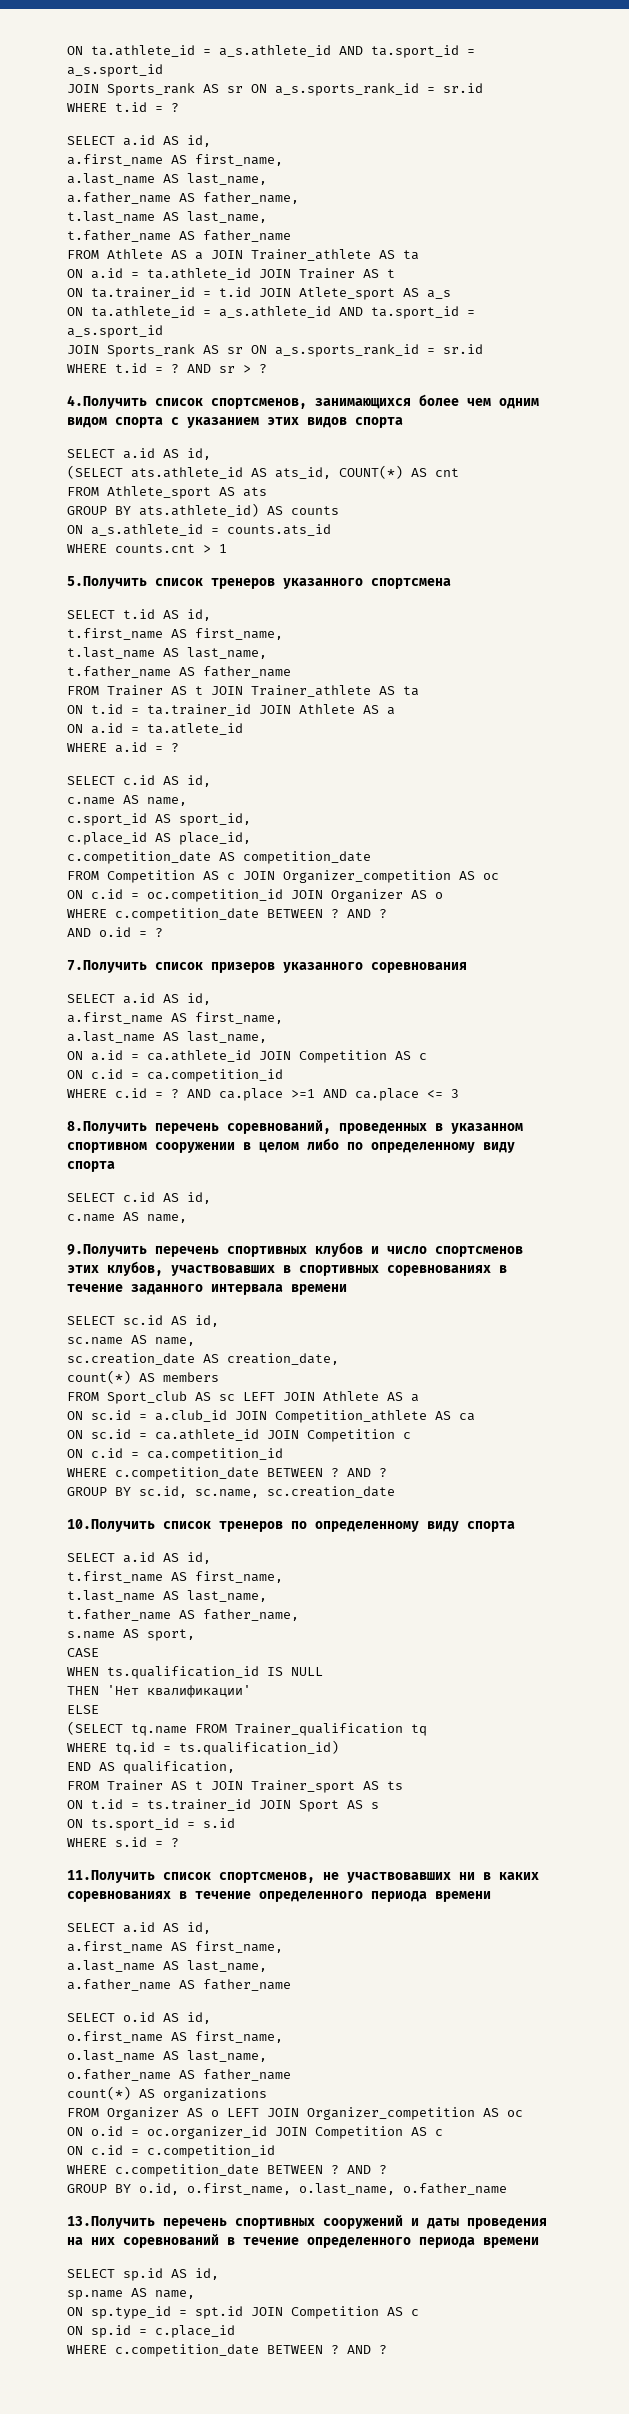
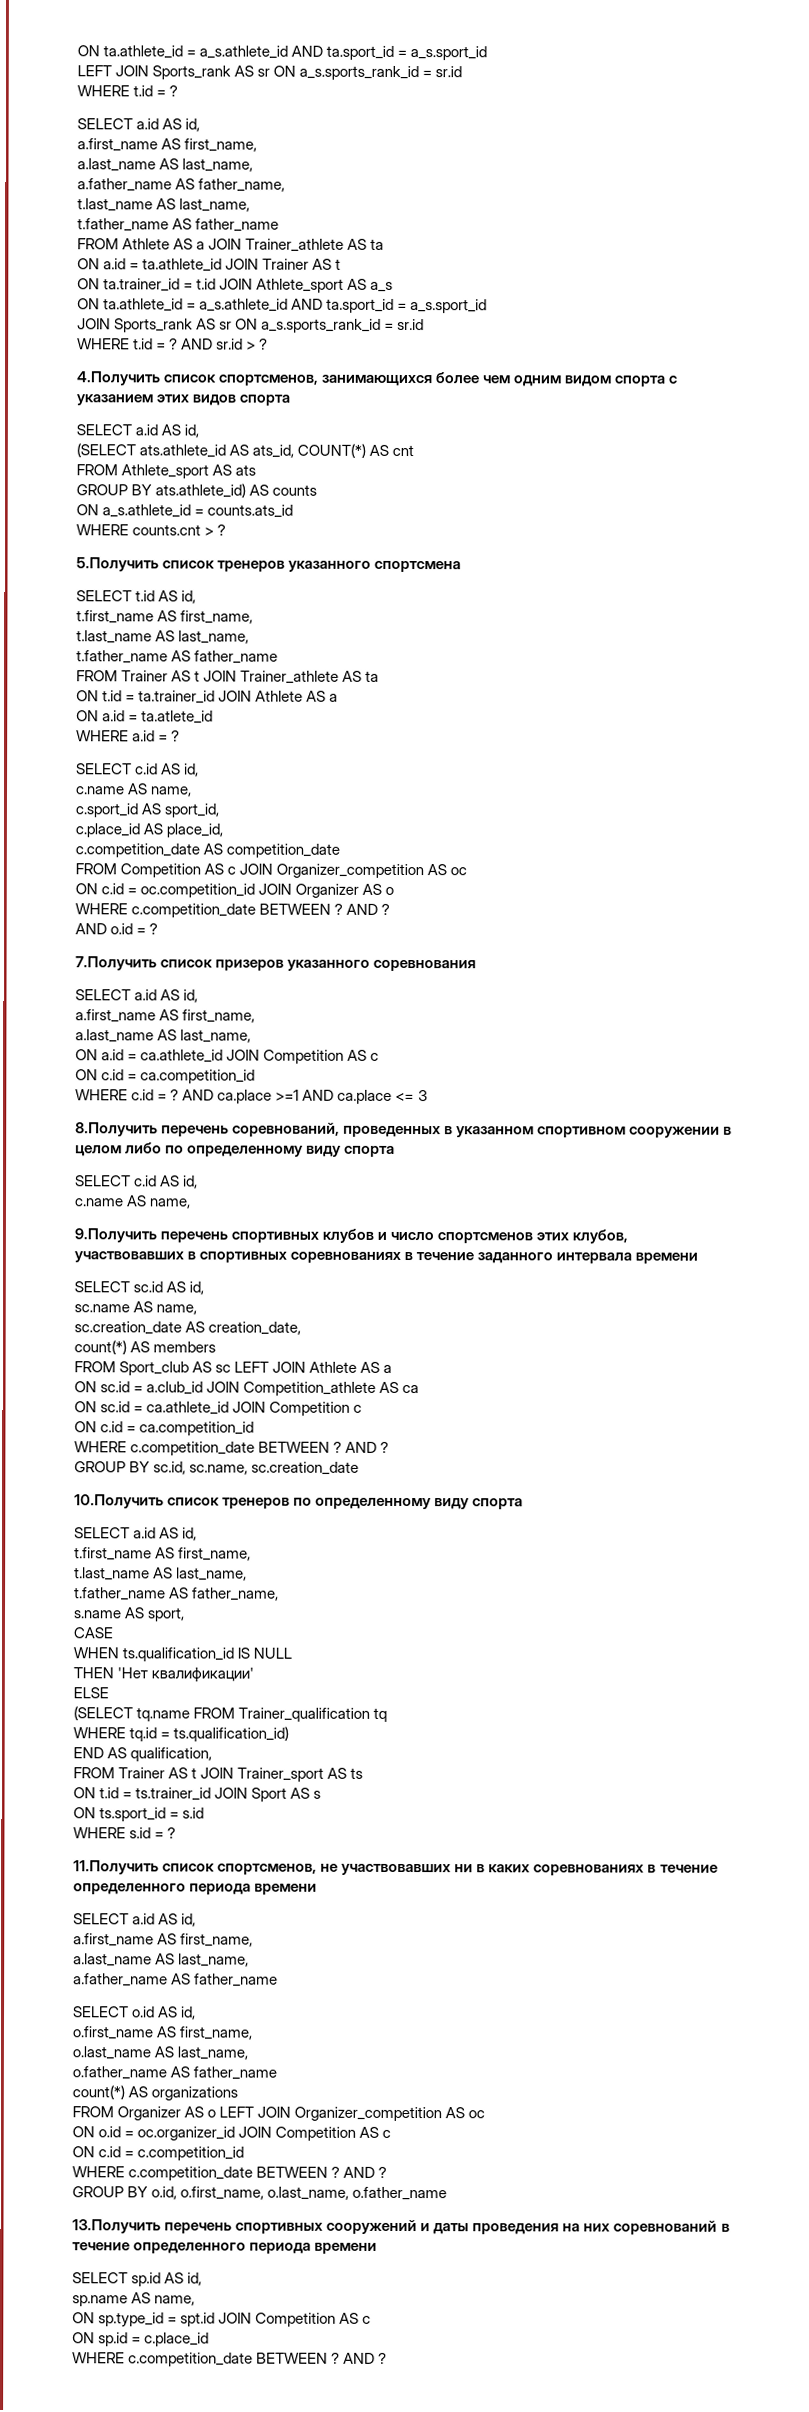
[67,45,475,58] [67,64,163,77] ON ta.athlete_id = a_s.athlete_id AND ta.sport_id = a_s.sport_id // -> [77,45,488,61] [77,65,112,77] ON ta.athlete_id = a_s.athlete_id AND ta.sport_id = a_s.sport_id // LEFT
[299,287,395,300] Atlete_sport -> [256,278,345,293] Athlete_sport
[219,366,235,373] sr -> [216,338,244,350] sr.id
[219,544,227,553] 1 -> [217,524,227,536] ?

